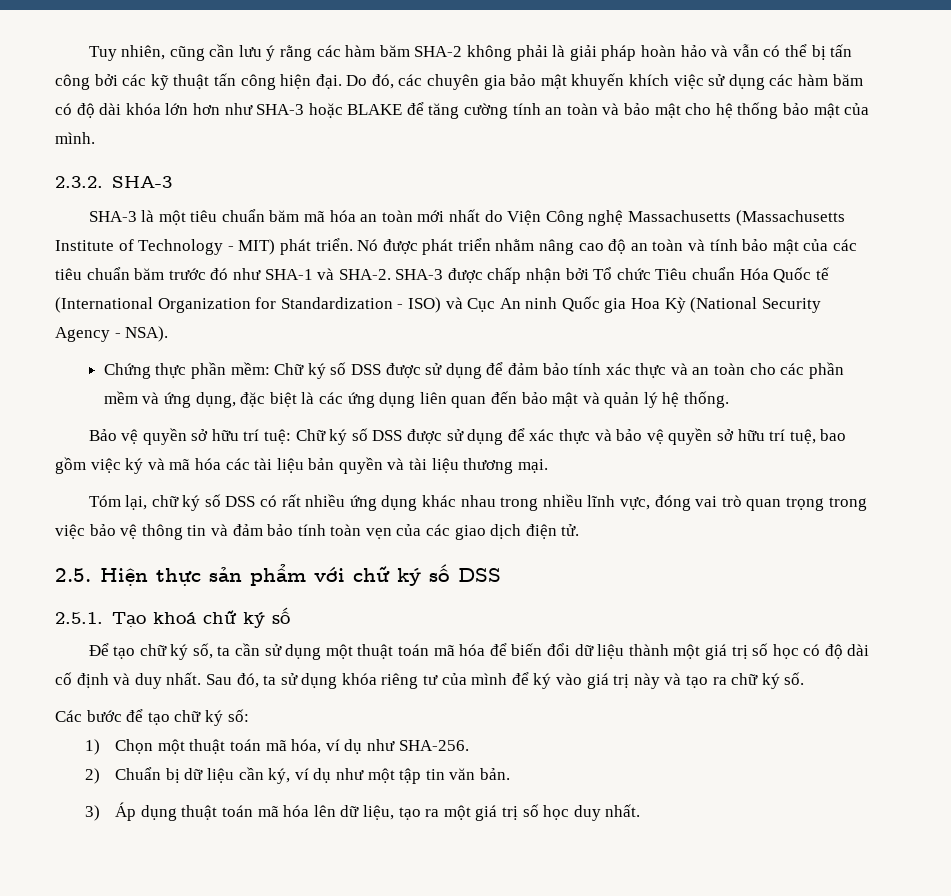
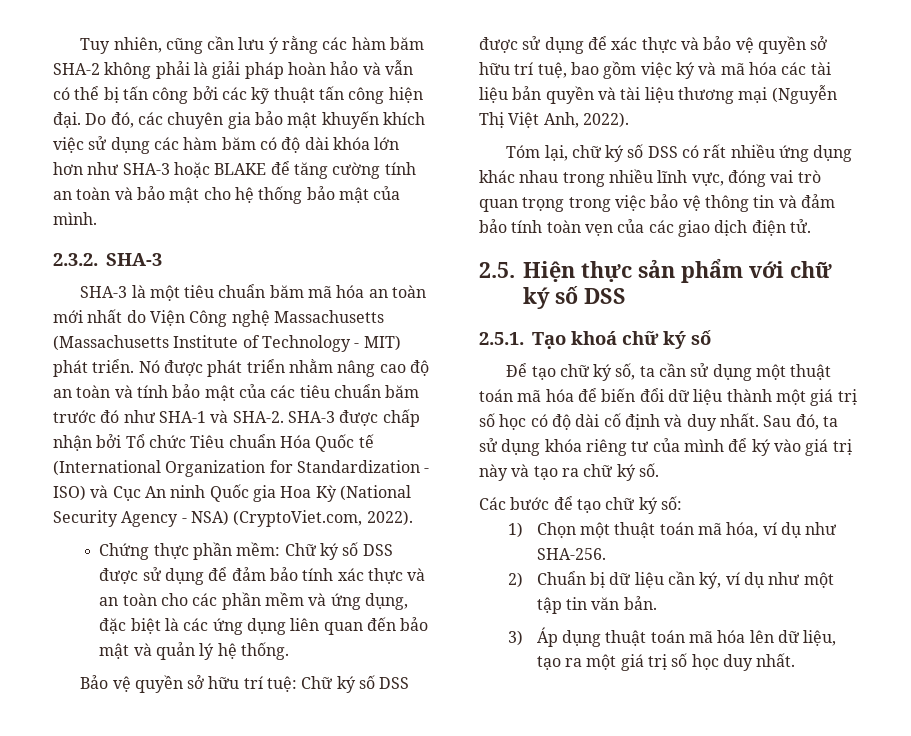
[125,326,169,342] NSA). -> [190,510,413,527] NSA) (CryptoViet.com, 2022).
[517,459,548,473] mại. -> [738,85,837,104] [479,112,629,128] mại (Nguyễn Thị Việt Anh, 2022).

